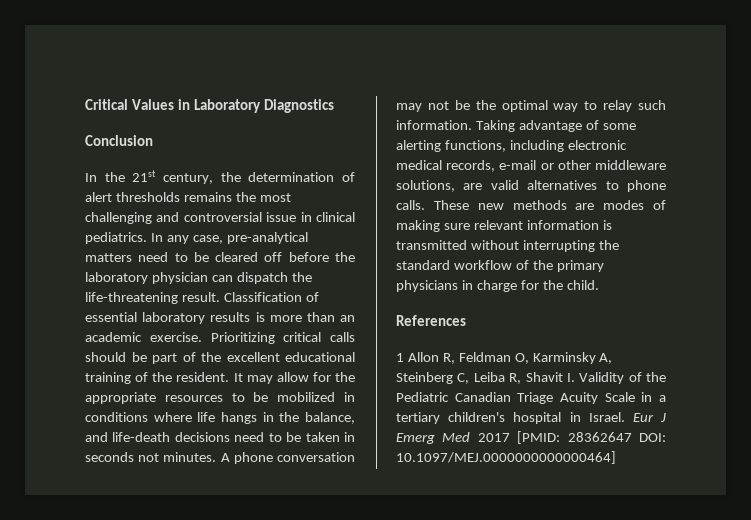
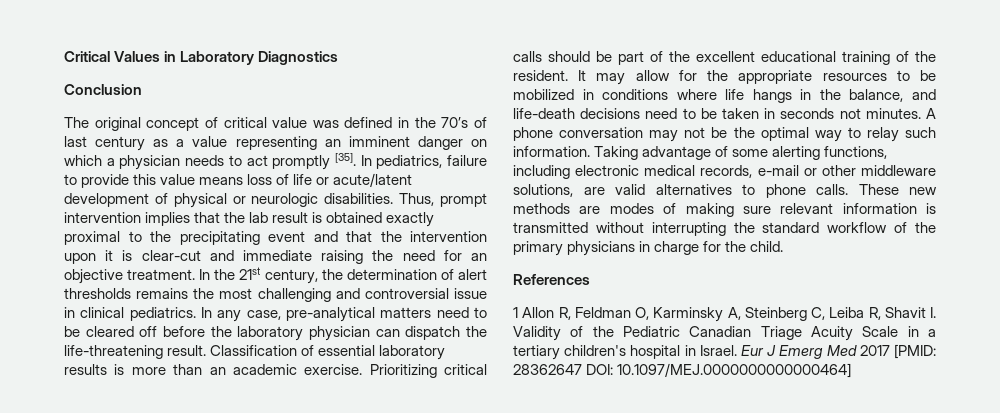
(153, 140) none -> [64,117,487,131] [64,136,487,151] [64,153,487,170] [64,173,413,188] [64,193,488,208] [64,212,435,227] [64,231,487,245] [64,250,487,264] [64,269,196,284] The original concept of critical value was defined in the 70’s of last century as a value representing an imminent danger on which a physician needs to act promptly [35]. In pediatrics, failure to provide this value means loss of life or acute/latent development of physical or neurologic disabilities. Thus, prompt intervention implies that the lab result is obtained exactly proximal to the precipitating event and that the intervention upon it is clear-cut and immediate raising the need for an objective treatment.

